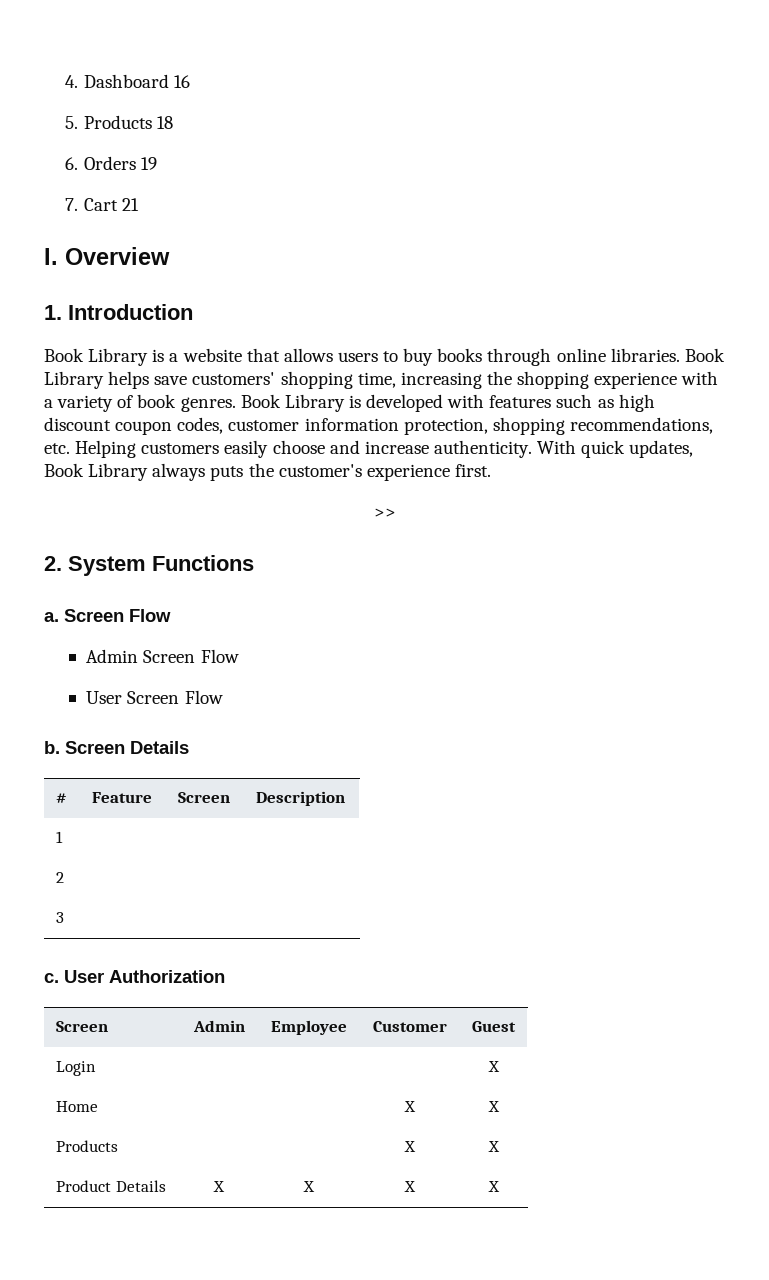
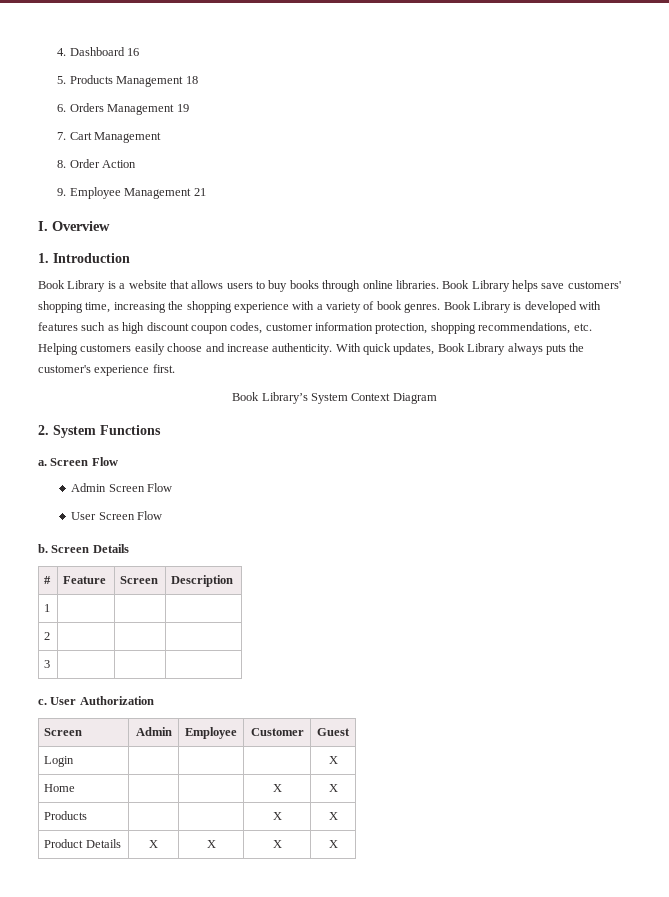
(152, 122) none -> [116,76,184,87] Management
(136, 163) none -> [107,104,175,115] Management
(118, 204) none -> [94,132,162,143] [57,159,137,168] [57,187,192,199] Management // 8. Order Action // 9. Employee Management
[373,508,396,518] >> -> [232,392,437,404] Book Library’s System Context Diagram

